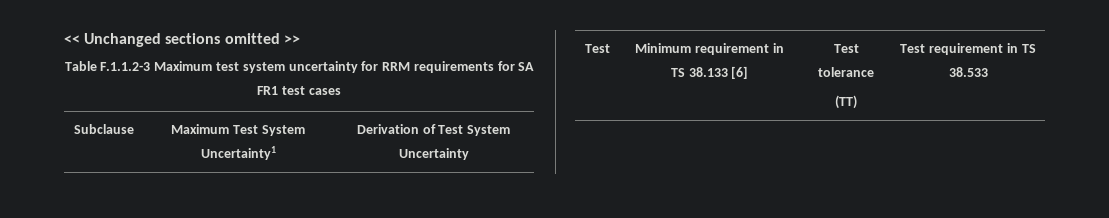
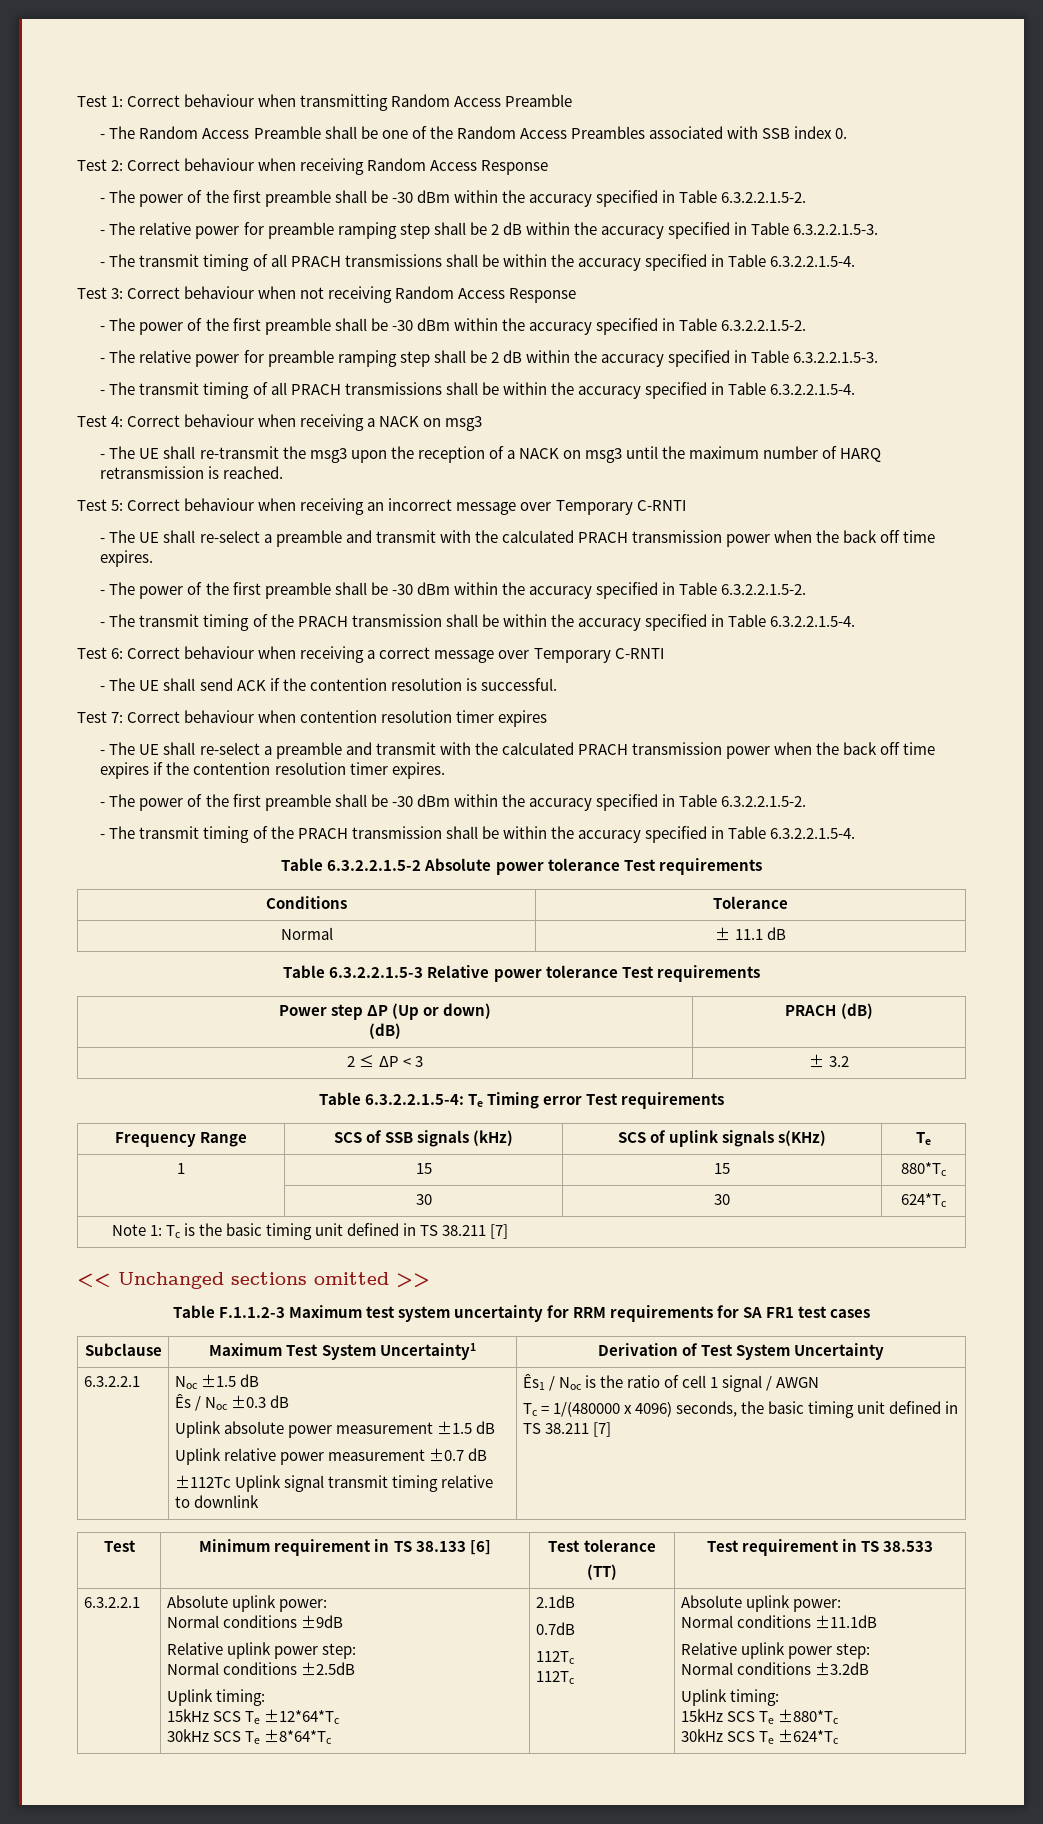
(64, 39) none -> [77,94,573,111] [100,126,848,139] [77,158,549,175] [100,190,807,207] [100,222,879,239] [100,254,856,271] [77,286,577,303] [100,318,807,335] [100,350,879,367] [100,382,856,399] [77,414,483,431] [100,446,882,463] [100,466,284,479] [77,498,686,515] [100,530,936,547] [100,550,154,567] [100,582,807,599] [100,614,856,631] [77,646,664,663] [100,678,557,691] [77,710,548,727] [100,742,936,759] [100,762,445,779] [100,794,807,811] [100,826,856,843] [281,858,762,875] [266,896,347,909] [713,896,788,909] [280,927,333,940] [715,927,786,941] [283,965,760,982] [278,1003,492,1020] [369,1023,401,1039] [785,1003,873,1019] [347,1055,423,1067] [809,1054,849,1068] [318,1092,725,1109] [114,1132,248,1147] [333,1130,514,1147] [617,1130,827,1147] [916,1132,931,1145] [177,1163,185,1174] [415,1163,432,1174] [714,1163,730,1174] [901,1162,947,1176] [415,1194,432,1205] [714,1194,730,1205] [901,1193,947,1207] [111,1223,509,1240] Test 1: Correct behaviour when transmitting Random Access Preamble // - The Random Access Preamble shall be one of the Random Access Preambles associated with SSB index 0. // Test 2: Correct behaviour when receiving Random Access Response // - The power of the first preamble shall be -30 dBm within the accuracy specified in Table 6.3.2.2.1.5-2. // - The relative power for preamble ramping step shall be 2 dB within the accuracy specified in Table 6.3.2.2.1.5-3. // - The transmit timing of all PRACH transmissions shall be within the accuracy specified in Table 6.3.2.2.1.5-4. // Test 3: Correct behaviour when not receiving Random Access Response // - The power of the first preamble shall be -30 dBm within the accuracy specified in Table 6.3.2.2.1.5-2. // - The relative power for preamble ramping step shall be 2 dB within the accuracy specified in Table 6.3.2.2.1.5-3. // - The transmit timing of all PRACH transmissions shall be within the accuracy specified in Table 6.3.2.2.1.5-4. // Test 4: Correct behaviour when receiving a NACK on msg3 // - The UE shall re-transmit the msg3 upon the reception of a NACK on msg3 until the maximum number of HARQ retransmission is reached. // Test 5: Correct behaviour when receiving an incorrect message over Temporary C-RNTI // - The UE shall re-select a preamble and transmit with the calculated PRACH transmission power when the back off time expires. // - The power of the first preamble shall be -30 dBm within the accuracy specified in Table 6.3.2.2.1.5-2. // - The transmit timing of the PRACH transmission shall be within the accuracy specified in Table 6.3.2.2.1.5-4. // Test 6: Correct behaviour when receiving a correct message over Temporary C-RNTI // - The UE shall send ACK if the contention resolution is successful. // Test 7: Correct behaviour when contention resolution timer expires // - The UE shall re-select a preamble and transmit with the calculated PRACH transmission power when the back off time expires if the contention resolution timer expires. // - The power of the first preamble shall be -30 dBm within the accuracy specified in Table 6.3.2.2.1.5-2. // - The transmit timing of the PRACH transmission shall be within the accuracy specified in Table 6.3.2.2.1.5-4. // Table 6.3.2.2.1.5-2 Absolute power tolerance Test requirements // Conditions | Tolerance // Normal | ± 11.1 dB // Table 6.3.2.2.1.5-3 Relative power tolerance Test requirements // Power step ΔP (Up or down) // (dB) | PRACH (dB) // 2 ≤ ΔP < 3 | ± 3.2 // Table 6.3.2.2.1.5-4: Te Timing error Test requirements // Frequency Range | SCS of SSB signals (kHz) | SCS of uplink signals s(KHz) | Te // 1 | 15 | 15 | 880*Tc // | 30 | 30 | 624*Tc // Note 1: Tc is the basic timing unit defined in TS 38.211 [7] //
(469, 154) none -> [83,1376,140,1387] [174,1374,259,1389] [174,1394,290,1411] [174,1421,496,1438] [174,1448,488,1465] [174,1475,494,1492] [174,1495,259,1508] [522,1374,820,1392] [522,1401,959,1418] [522,1422,611,1437] // 6.3.2.2.1 | Noc ±1.5 dB // Ês / Noc ±0.3 dB // Uplink absolute power measurement ±1.5 dB // Uplink relative power measurement ±0.7 dB // ±112Tc Uplink signal transmit timing relative to downlink | Ês1 / Noc is the ratio of cell 1 signal / AWGN // Tc = 1/(480000 x 4096) seconds, the basic timing unit defined in TS 38.211 [7]
(988, 72) none -> [83,1597,140,1608] [166,1595,327,1612] [166,1615,343,1629] [166,1642,357,1659] [166,1662,355,1676] [166,1689,265,1706] [166,1709,341,1724] [166,1729,333,1744] [535,1595,575,1608] [535,1622,575,1635] [535,1651,575,1664] [535,1671,575,1684] [680,1595,841,1612] [680,1615,877,1629] [680,1642,871,1659] [680,1662,869,1676] [680,1689,779,1706] [680,1709,840,1724] [680,1729,840,1744] // 6.3.2.2.1 | Absolute uplink power: // Normal conditions ±9dB // Relative uplink power step: // Normal conditions ±2.5dB // Uplink timing: // 15kHz SCS Te ±12*64*Tc // 30kHz SCS Te ±8*64*Tc | 2.1dB // 0.7dB // 112Tc // 112Tc | Absolute uplink power: // Normal conditions ±11.1dB // Relative uplink power step: // Normal conditions ±3.2dB // Uplink timing: // 15kHz SCS Te ±880*Tc // 30kHz SCS Te ±624*Tc

